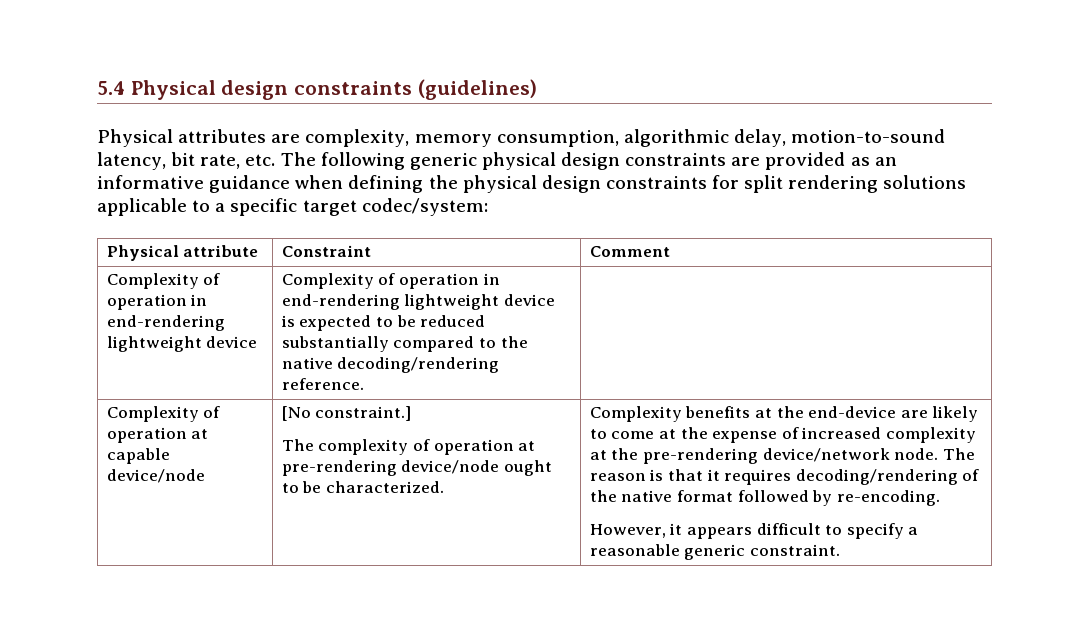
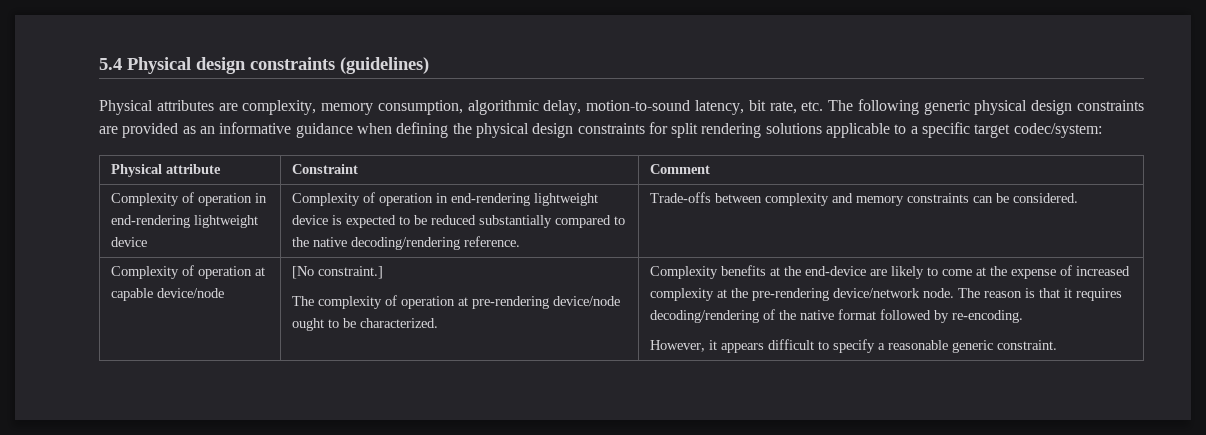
(364, 384) none -> [650,192,1079,206] Trade-offs between complexity and memory constraints can be considered.

